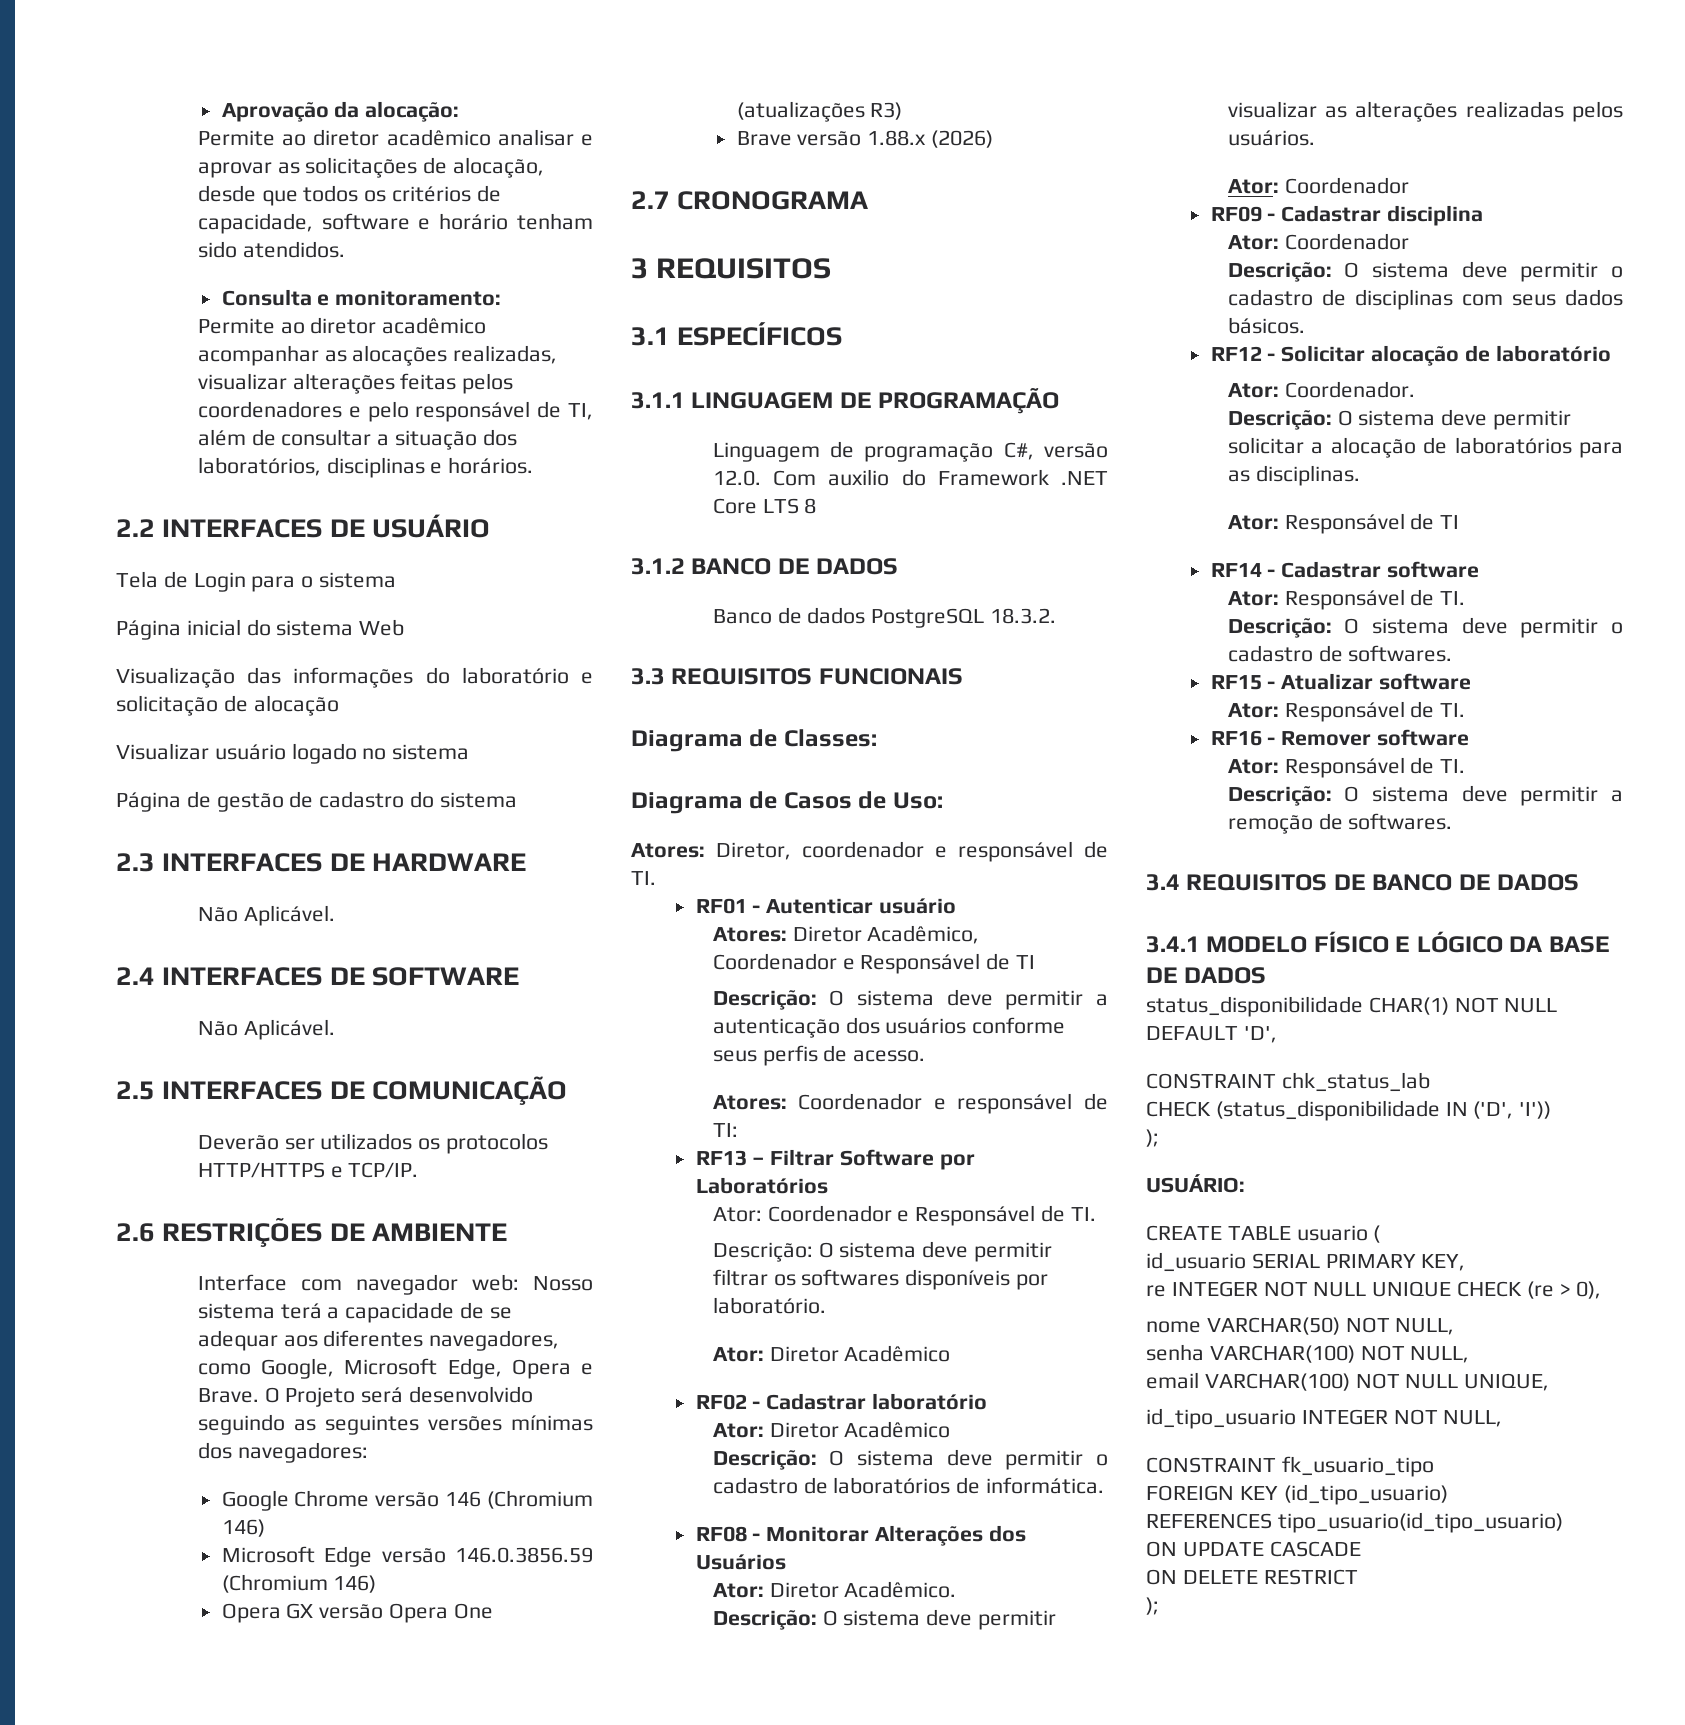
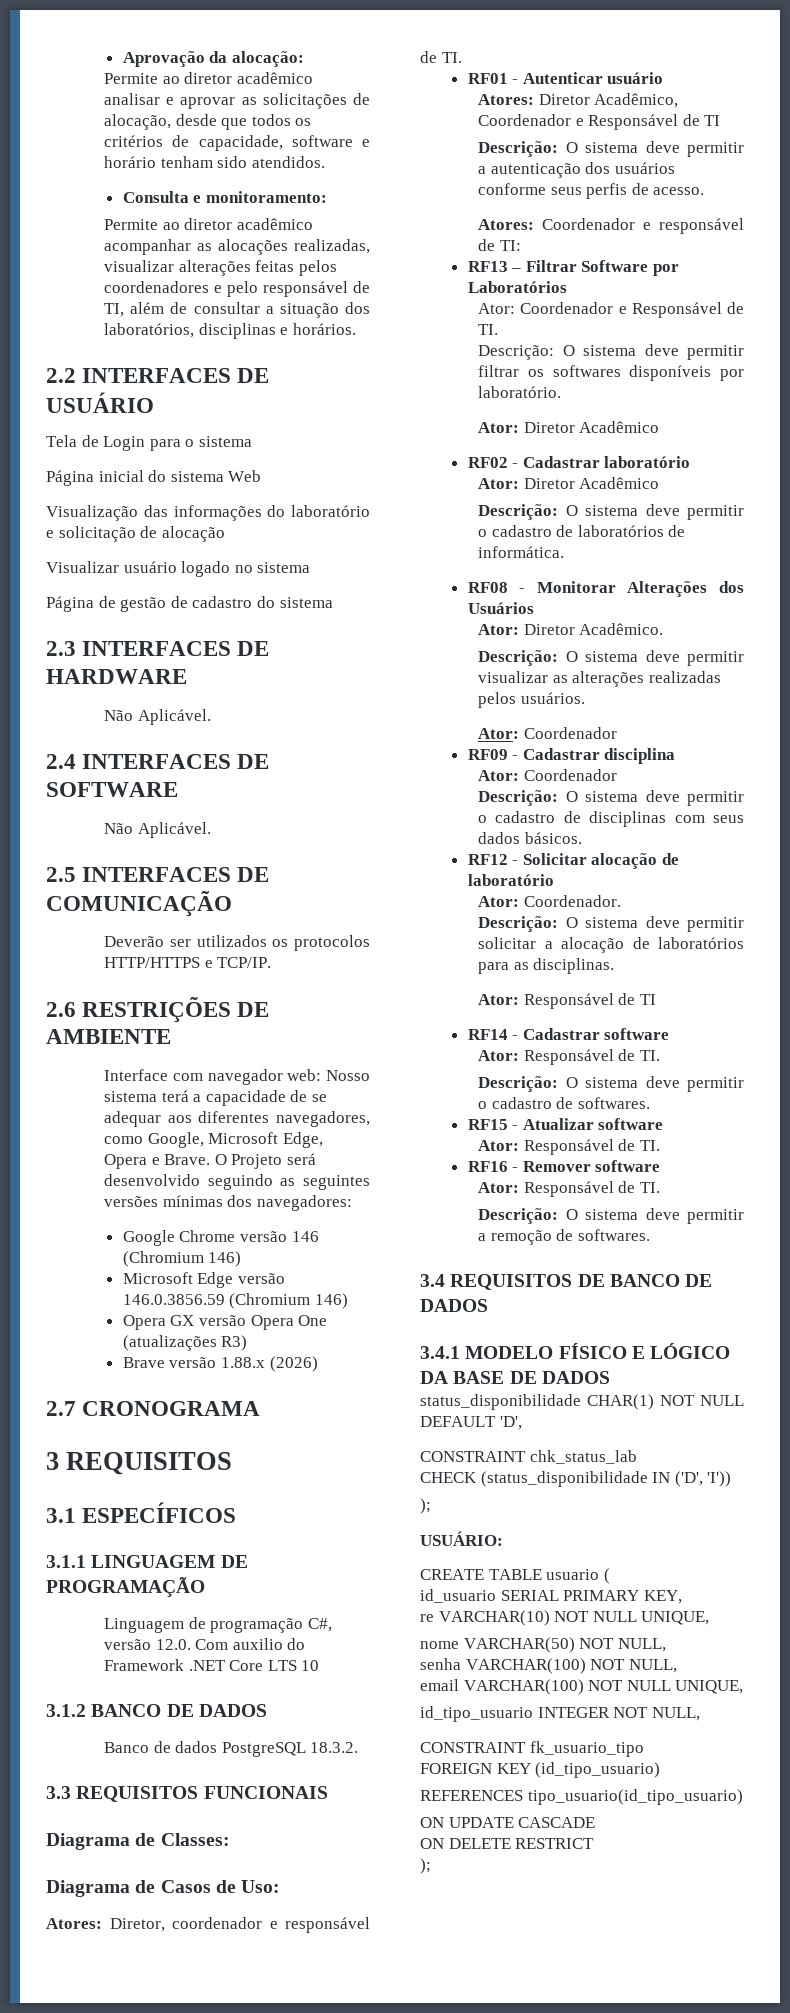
[804,498,817,514] 8 -> [301,1660,320,1671] 10
[1171,1281,1602,1299] INTEGER NOT NULL UNIQUE CHECK (re > 0), -> [438,1610,710,1626] VARCHAR(10) NOT NULL UNIQUE,

